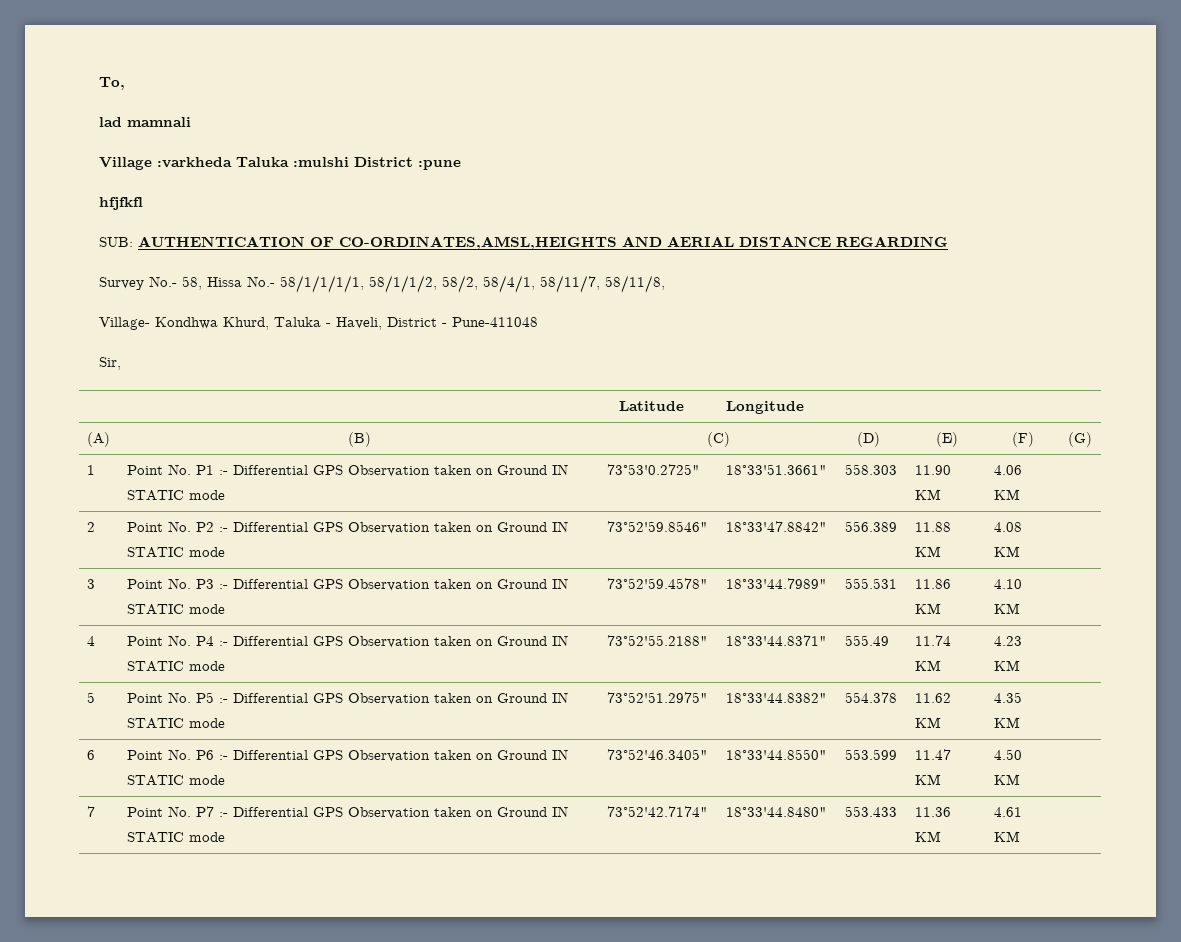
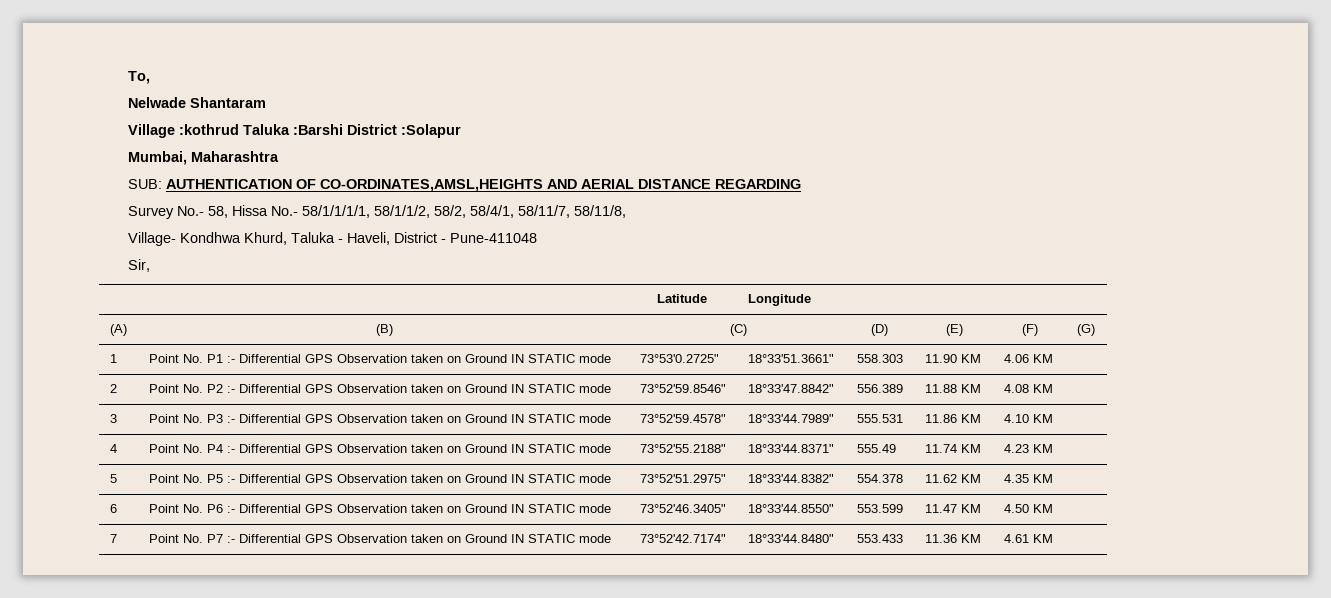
[99,117,192,127] lad mamnali -> [127,97,266,108] Nelwade Shantaram
[157,157,462,170] [99,197,144,210] :varkheda Taluka :mulshi District :pune // hfjfkfl -> [178,124,461,138] [127,151,279,165] :kothrud Taluka :Barshi District :Solapur // Mumbai, Maharashtra

